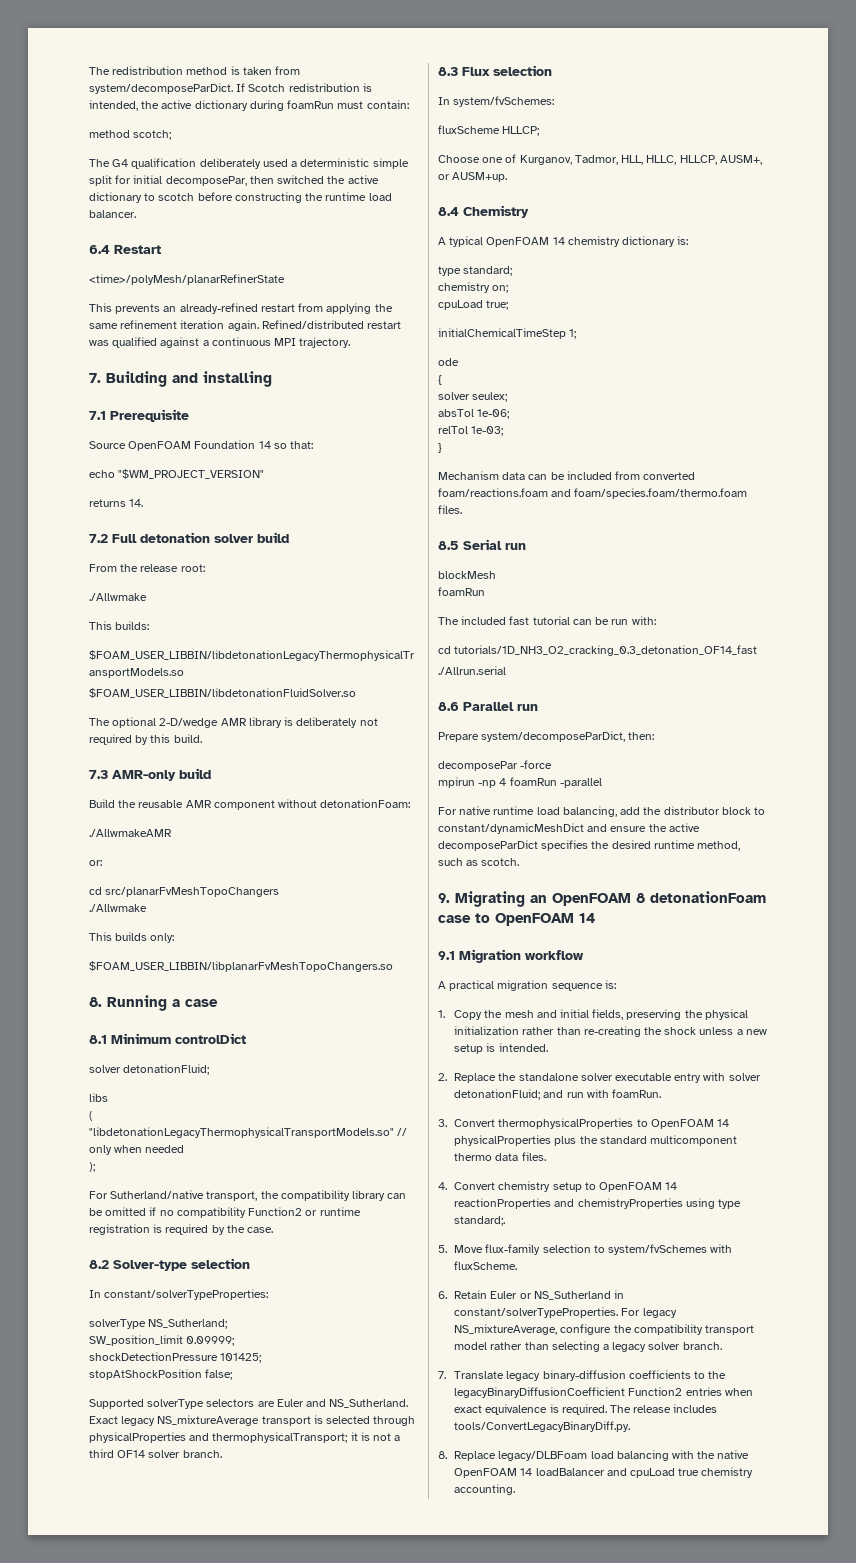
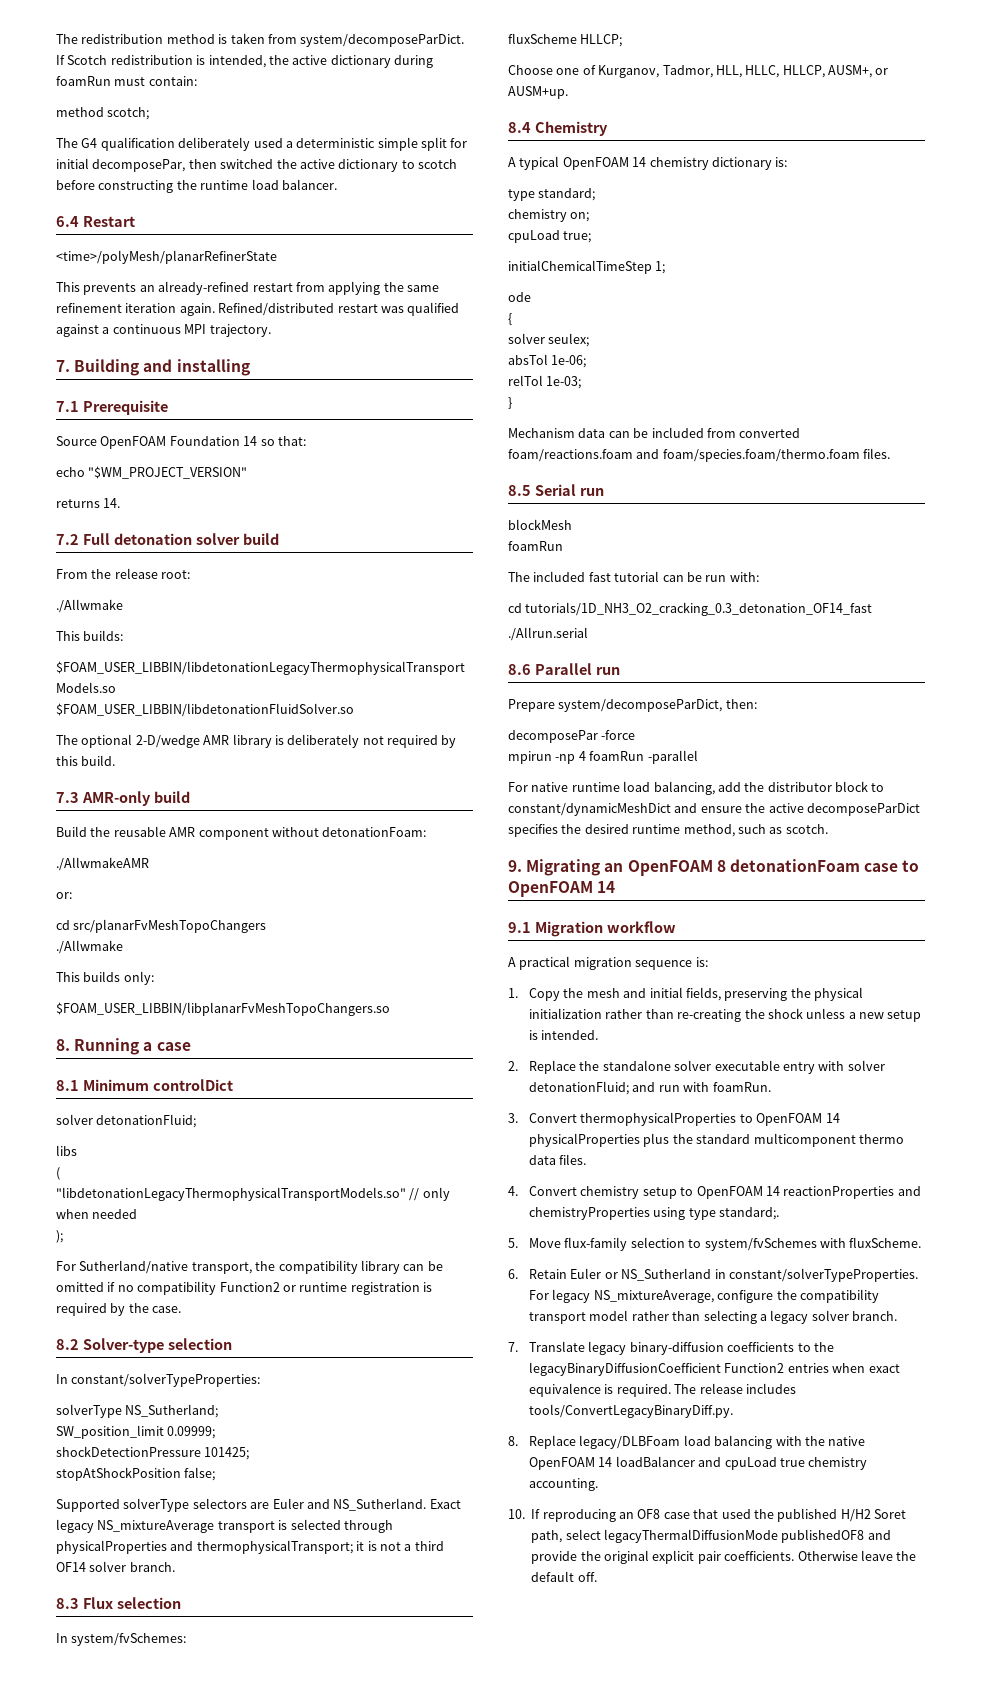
(516, 1489) none -> [508,1508,906,1522] [531,1529,891,1543] [531,1550,917,1564] [531,1571,597,1582] // 10. If reproducing an OF8 case that used the published H/H2 Soret path, select legacyThermalDiffusionMode publishedOF8 and provide the original explicit pair coefficients. Otherwise leave the default off.

